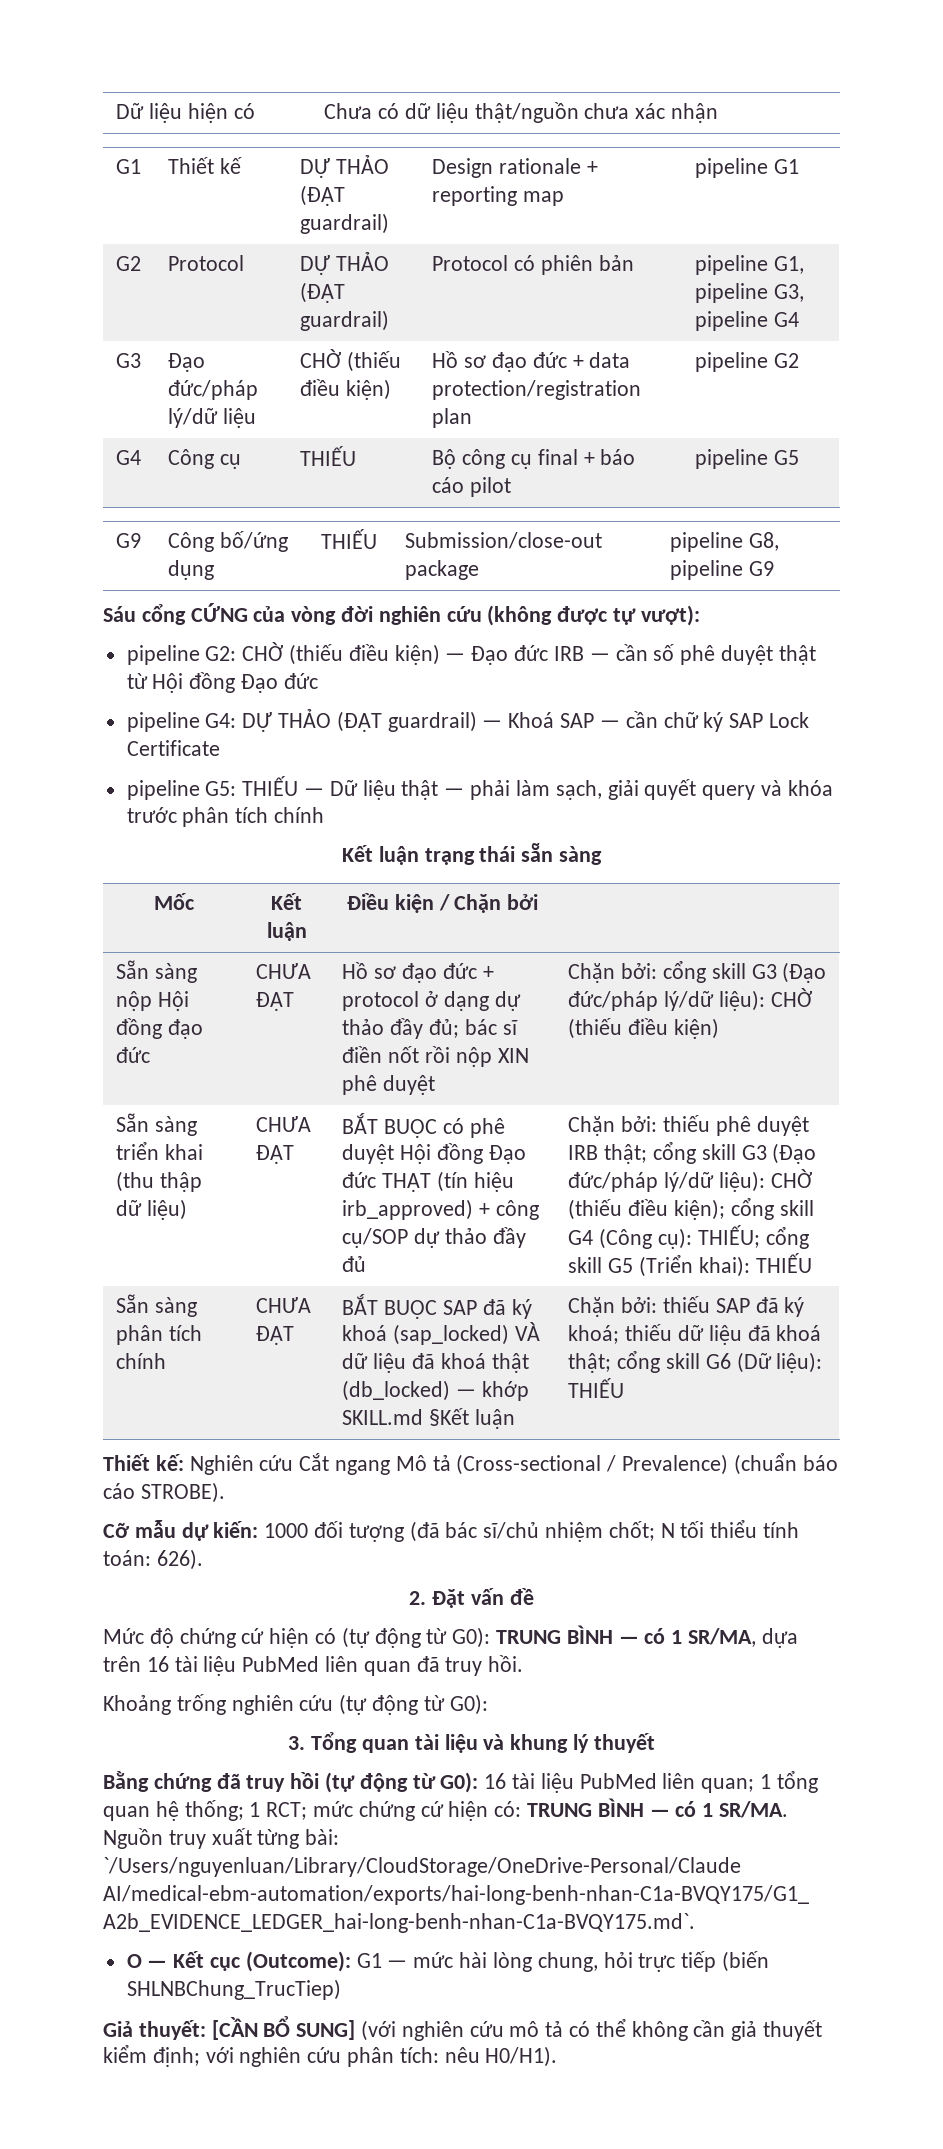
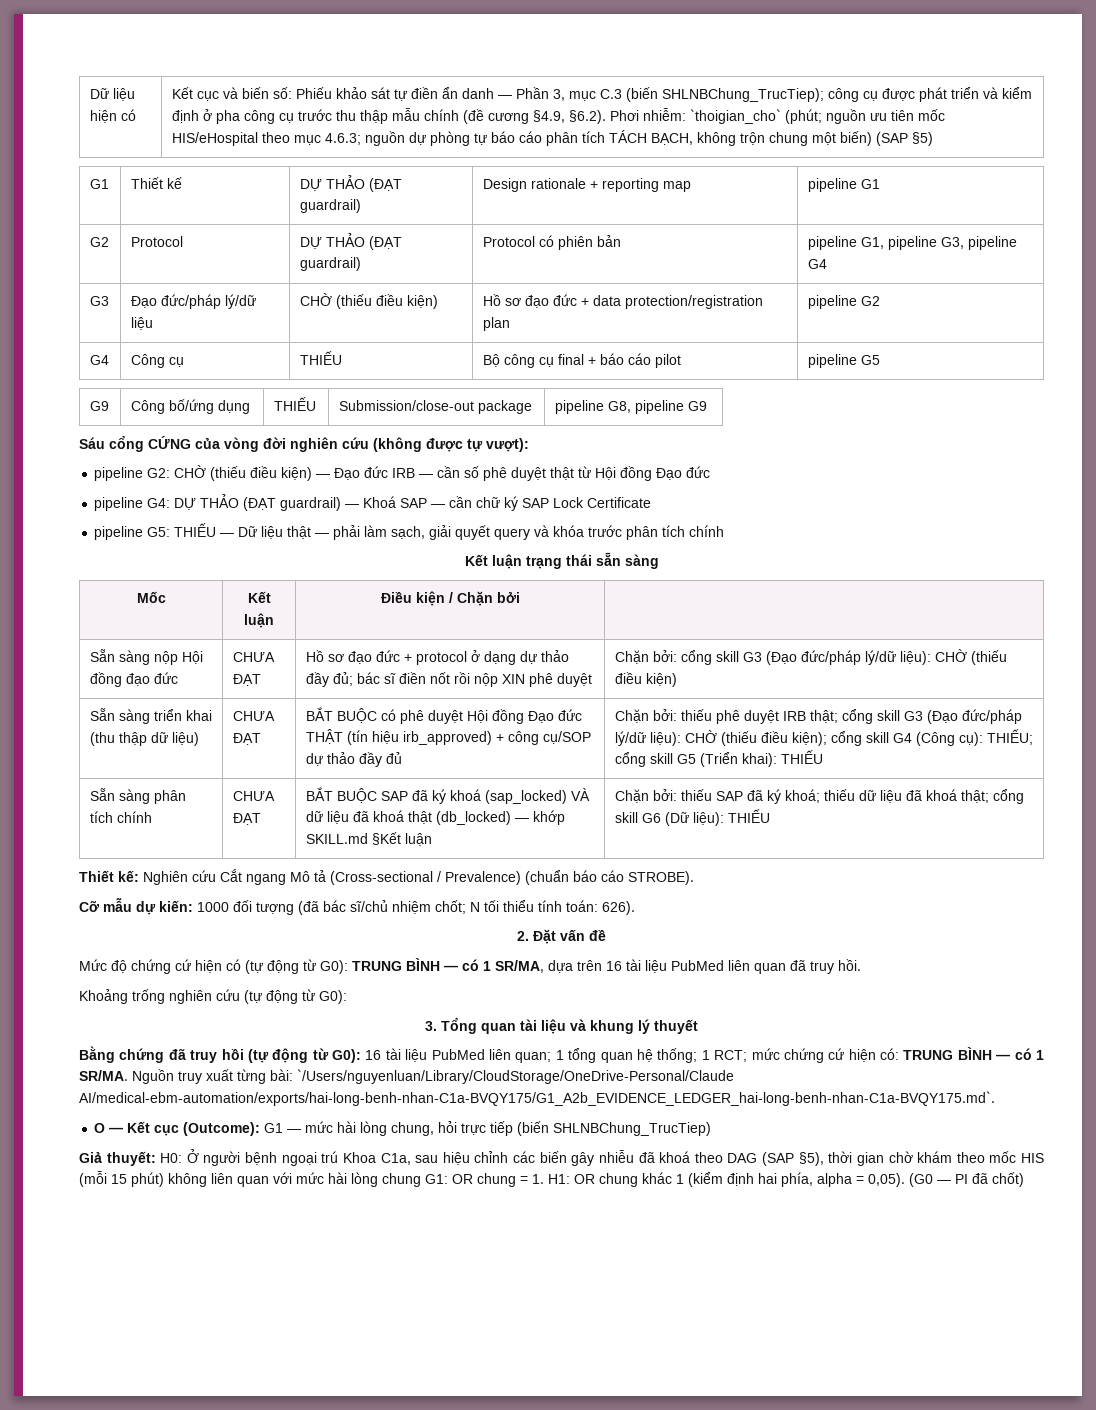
[324,102,719,123] Chưa có dữ liệu thật/nguồn chưa xác nhận -> [171,87,1032,102] [171,108,945,124] [171,130,933,146] Kết cục và biến số: Phiếu khảo sát tự điền ẩn danh — Phần 3, mục C.3 (biến SHLNBChung_TrucTiep); công cụ được phát triển và kiểm định ở pha công cụ trước thu thập mẫu chính (đề cương §4.9, §6.2). Phơi nhiễm: `thoigian_cho` (phút; nguồn ưu tiên mốc HIS/eHospital theo mục 4.6.3; nguồn dự phòng tự báo cáo phân tích TÁCH BẠCH, không trộn chung một biến) (SAP §5)
[211,2016,823,2041] [103,2045,558,2067] [CẦN BỔ SUNG] (với nghiên cứu mô tả có thể không cần giả thuyết kiểm định; với nghiên cứu phân tích: nêu H0/H1). -> [160,1149,1045,1166] [79,1171,1024,1187] H0: Ở người bệnh ngoại trú Khoa C1a, sau hiệu chỉnh các biến gây nhiễu đã khoá theo DAG (SAP §5), thời gian chờ khám theo mốc HIS (mỗi 15 phút) không liên quan với mức hài lòng chung G1: OR chung = 1. H1: OR chung khác 1 (kiểm định hai phía, alpha = 0,05). (G0 — PI đã chốt)

